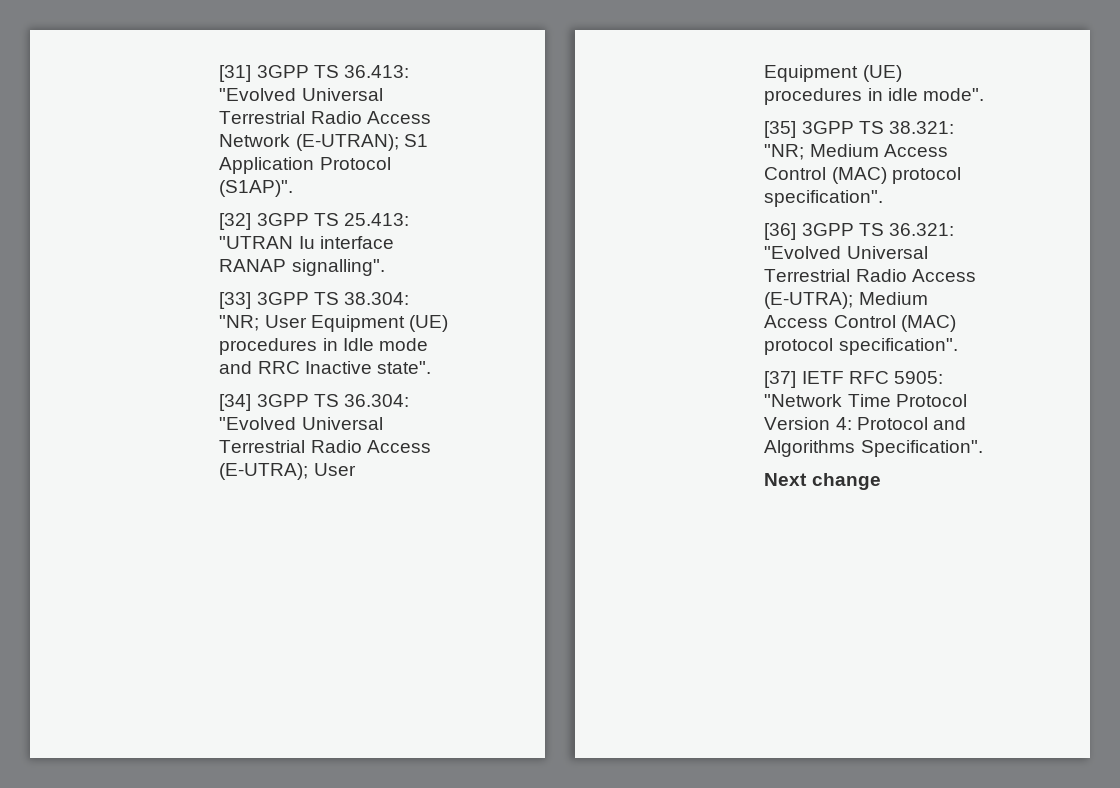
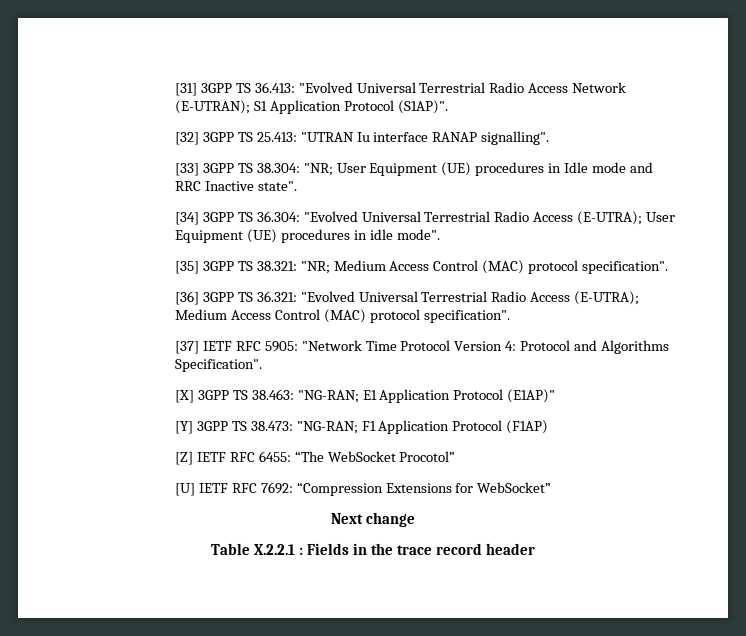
[764,473,881,490] Next change -> [174,389,556,403] [174,420,549,434] [174,451,456,465] [174,482,552,496] [331,512,415,527] [211,543,535,555] [X] 3GPP TS 38.463: "NG-RAN; E1 Application Protocol (E1AP)" // [Y] 3GPP TS 38.473: "NG-RAN; F1 Application Protocol (F1AP) // [Z] IETF RFC 6455: “The WebSocket Procotol” // [U] IETF RFC 7692: “Compression Extensions for WebSocket” // Next change // Table X.2.2.1 : Fields in the trace record header

